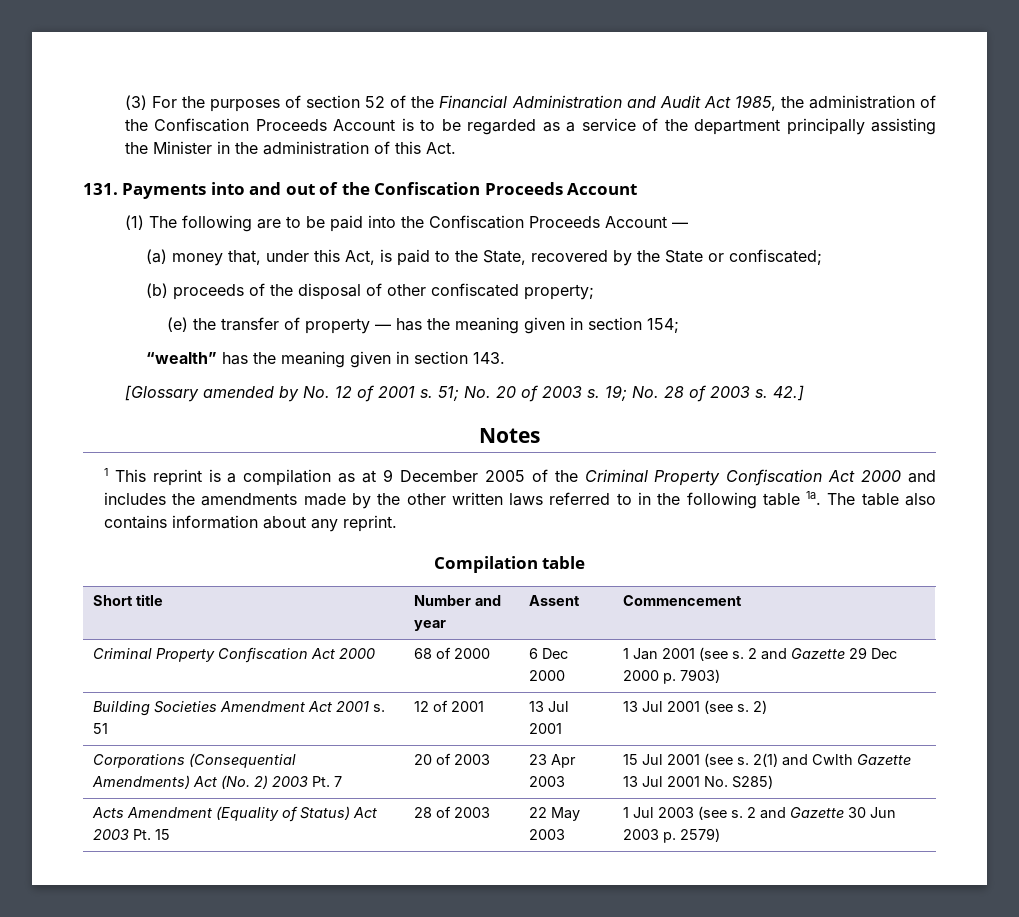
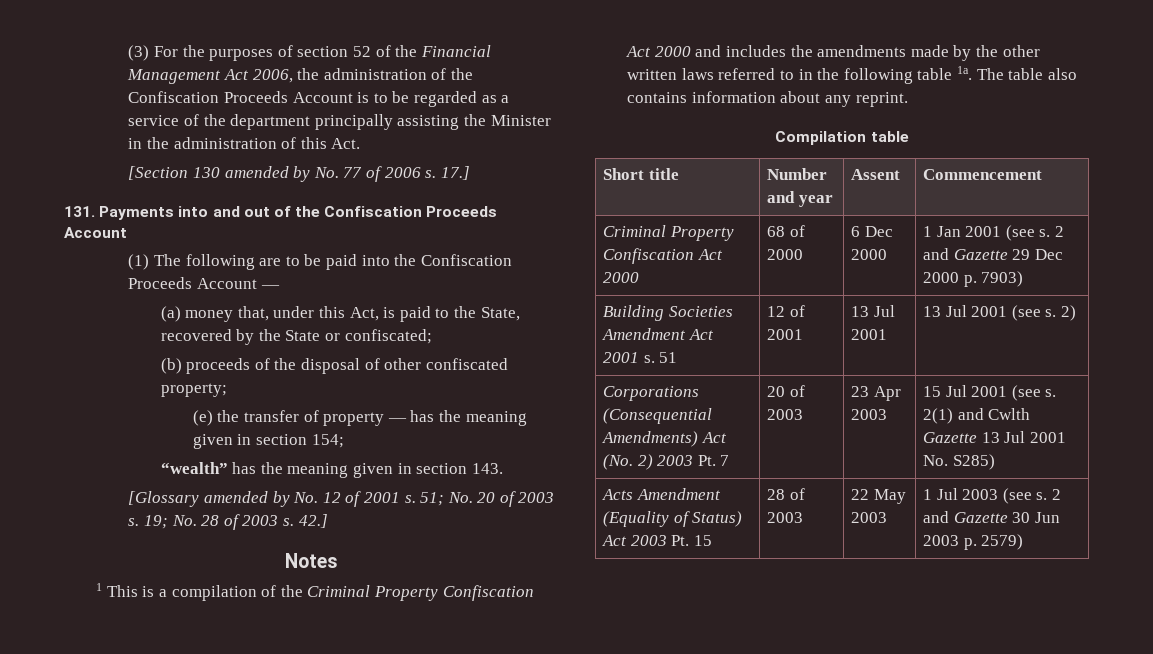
[511,95,776,111] Administration and Audit Act 1985, -> [127,69,293,84] Management Act 2006,
(456, 148) none -> [128,166,470,182] // [Section 130 amended by No. 77 of 2006 s. 17.]
[152,469,202,486] reprint -> (138, 591) none
[338,469,525,483] as at 9 December 2005 -> (257, 593) none

